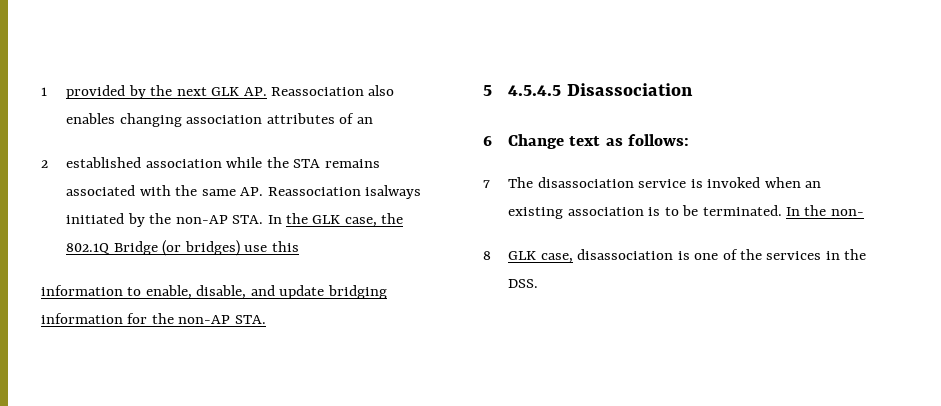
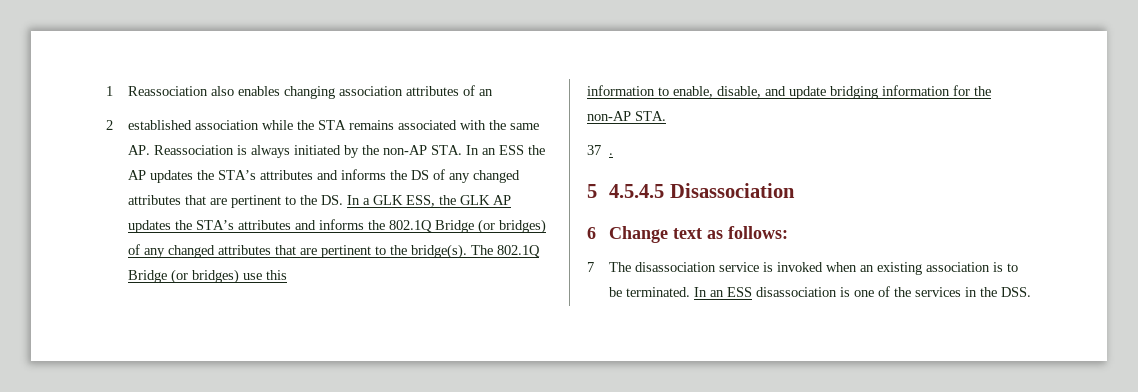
[66,85,267,99] provided by the next GLK AP. -> (113, 91) none
[364,185,421,199] isalways -> [237,145,291,158] is always
[285,213,404,227] the GLK case, the -> [482,145,546,155] [128,169,521,183] [128,195,512,208] [128,219,547,234] [128,244,494,259] an ESS the AP updates the STA’s attributes and informs the DS of any changed attributes that are pertinent to the DS. In a GLK ESS, the GLK AP updates the STA’s attributes and informs the 802.1Q Bridge (or bridges) of any changed attributes that are pertinent to the bridge(s). The
(266, 319) none -> [587,145,614,155] // 37 .
[804,205,864,216] [483,251,573,263] the non- // 8 GLK case, -> [710,287,753,297] an ESS

